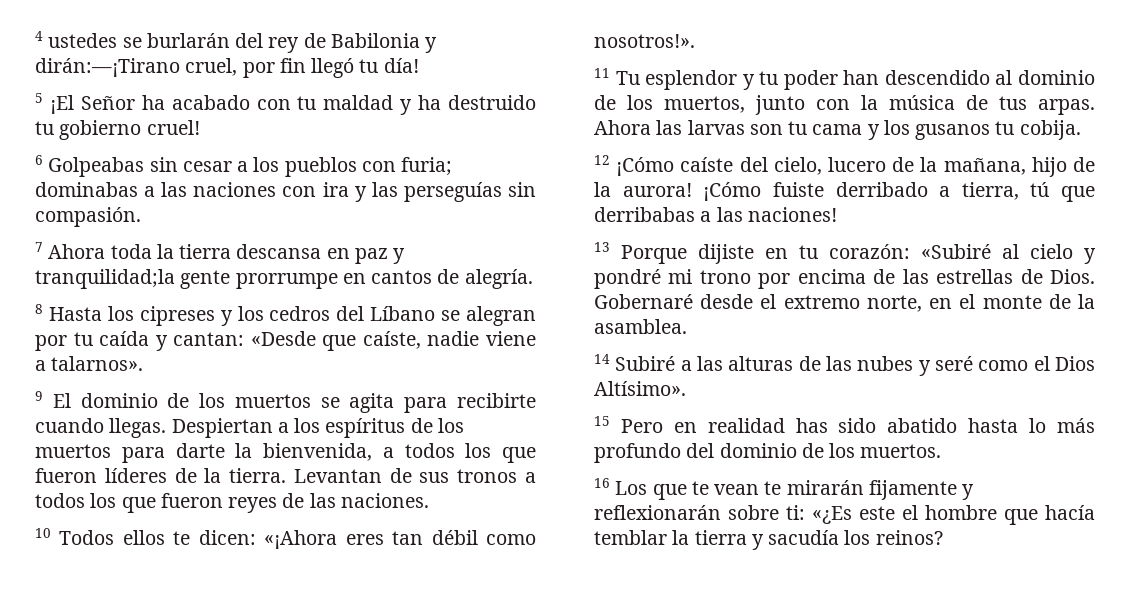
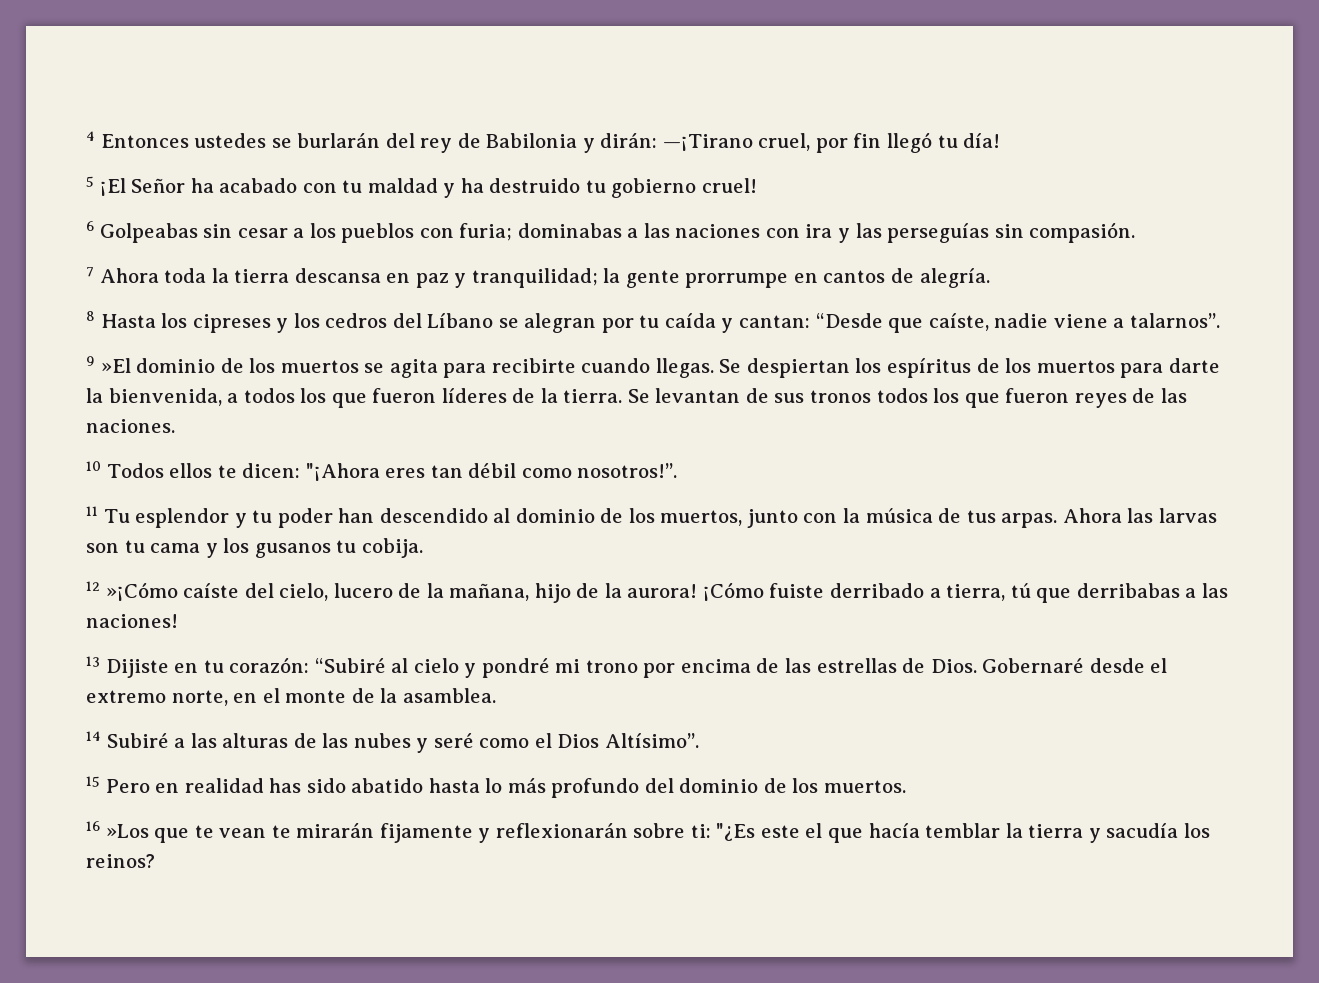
(43, 36) none -> [100,134,189,148] Entonces
[35,58,180,77] dirán:—¡Tirano -> [600,133,753,151] dirán: —¡Tirano
[35,269,175,289] tranquilidad;la -> [471,268,621,288] tranquilidad; la
[250,331,316,346] «Desde -> [815,313,883,328] “Desde
[51,356,144,371] talarnos». -> [1129,313,1220,328] talarnos”.
[52,393,71,408] El -> [100,358,131,373] »El
[171,418,289,438] Despiertan a -> [719,358,850,378] Se despiertan
[293,469,382,483] Levantan -> [627,388,741,403] Se levantan
[525,472,536,483] a -> (872, 396) none
[264,530,338,549] «¡Ahora -> [305,463,380,481] "¡Ahora
[594,34,695,48] nosotros!». -> [577,463,678,478] nosotros!”.
[616,157,675,176] ¡Cómo -> [105,582,178,601] »¡Cómo
[621,244,754,264] Porque dijiste -> [105,659,169,678] Dijiste
[921,244,991,259] «Subiré -> [314,658,386,673] “Subiré
[594,381,686,396] Altísimo». -> [604,733,699,748] Altísimo”.
[615,481,648,495] Los -> [105,824,149,838] »Los
[812,506,852,524] «¿Es -> [716,823,756,841] "¿Es
[925,505,997,520] hombre -> (823, 830) none

